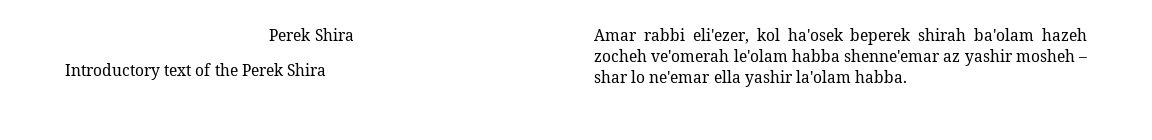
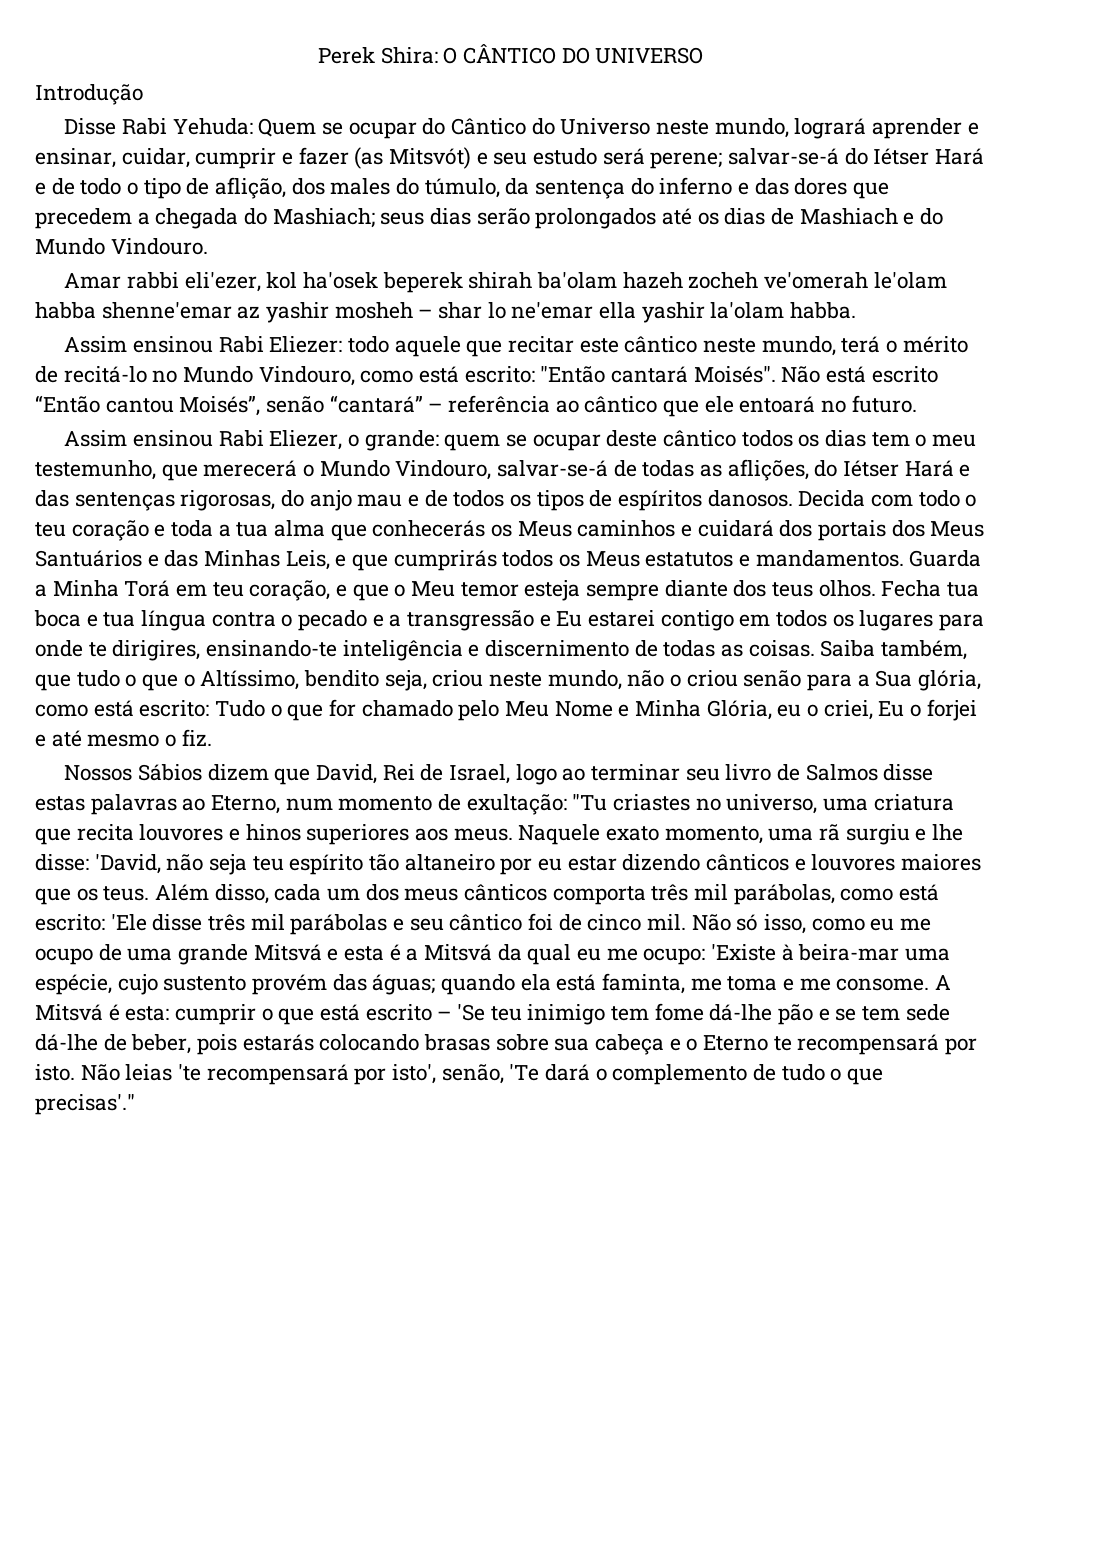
[269,28,354,41] [65,63,326,80] Perek Shira // Introductory text of the Perek Shira -> [317,44,704,64] [35,84,143,105] [64,118,979,139] [35,147,985,169] [35,177,890,199] [35,208,944,229] [35,238,208,255] Perek Shira: O CÂNTICO DO UNIVERSO // Introdução // Disse Rabi Yehuda: Quem se ocupar do Cântico do Universo neste mundo, logrará aprender e ensinar, cuidar, cumprir e fazer (as Mitsvót) e seu estudo será perene; salvar-se-á do Iétser Hará e de todo o tipo de aflição, dos males do túmulo, da sentença do inferno e das dores que precedem a chegada do Mashiach; seus dias serão prolongados até os dias de Mashiach e do Mundo Vindouro.
(908, 76) none -> [64,336,968,357] [35,366,938,386] [35,395,917,417] [64,430,977,451] [35,459,971,481] [35,490,977,511] [35,520,985,541] [35,550,982,571] [35,580,980,601] [34,610,985,631] [35,640,968,661] [35,670,982,691] [35,699,977,721] [35,729,212,747] [64,764,934,785] [35,794,954,815] [35,824,964,845] [35,854,982,875] [35,884,940,905] [35,913,932,935] [35,944,951,965] [35,973,952,995] [35,1003,950,1025] [35,1034,978,1055] [35,1064,884,1085] [35,1094,135,1115] // Assim ensinou Rabi Eliezer: todo aquele que recitar este cântico neste mundo, terá o mérito de recitá-lo no Mundo Vindouro, como está escrito: "Então cantará Moisés". Não está escrito “Então cantou Moisés”, senão “cantará” – referência ao cântico que ele entoará no futuro. // Assim ensinou Rabi Eliezer, o grande: quem se ocupar deste cântico todos os dias tem o meu testemunho, que merecerá o Mundo Vindouro, salvar-se-á de todas as aflições, do Iétser Hará e das sentenças rigorosas, do anjo mau e de todos os tipos de espíritos danosos. Decida com todo o teu coração e toda a tua alma que conhecerás os Meus caminhos e cuidará dos portais dos Meus Santuários e das Minhas Leis, e que cumprirás todos os Meus estatutos e mandamentos. Guarda a Minha Torá em teu coração, e que o Meu temor esteja sempre diante dos teus olhos. Fecha tua boca e tua língua contra o pecado e a transgressão e Eu estarei contigo em todos os lugares para onde te dirigires, ensinando-te inteligência e discernimento de todas as coisas. Saiba também, que tudo o que o Altíssimo, bendito seja, criou neste mundo, não o criou senão para a Sua glória, como está escrito: Tudo o que for chamado pelo Meu Nome e Minha Glória, eu o criei, Eu o forjei e até mesmo o fiz. // Nossos Sábios dizem que David, Rei de Israel, logo ao terminar seu livro de Salmos disse estas palavras ao Eterno, num momento de exultação: "Tu criastes no universo, uma criatura que recita louvores e hinos superiores aos meus. Naquele exato momento, uma rã surgiu e lhe disse: 'David, não seja teu espírito tão altaneiro por eu estar dizendo cânticos e louvores maiores que os teus. Além disso, cada um dos meus cânticos comporta três mil parábolas, como está escrito: 'Ele disse três mil parábolas e seu cântico foi de cinco mil. Não só isso, como eu me ocupo de uma grande Mitsvá e esta é a Mitsvá da qual eu me ocupo: 'Existe à beira-mar uma espécie, cujo sustento provém das águas; quando ela está faminta, me toma e me consome. A Mitsvá é esta: cumprir o que está escrito – 'Se teu inimigo tem fome dá-lhe pão e se tem sede dá-lhe de beber, pois estarás colocando brasas sobre sua cabeça e o Eterno te recompensará por isto. Não leias 'te recompensará por isto', senão, 'Te dará o complemento de tudo o que precisas'."

